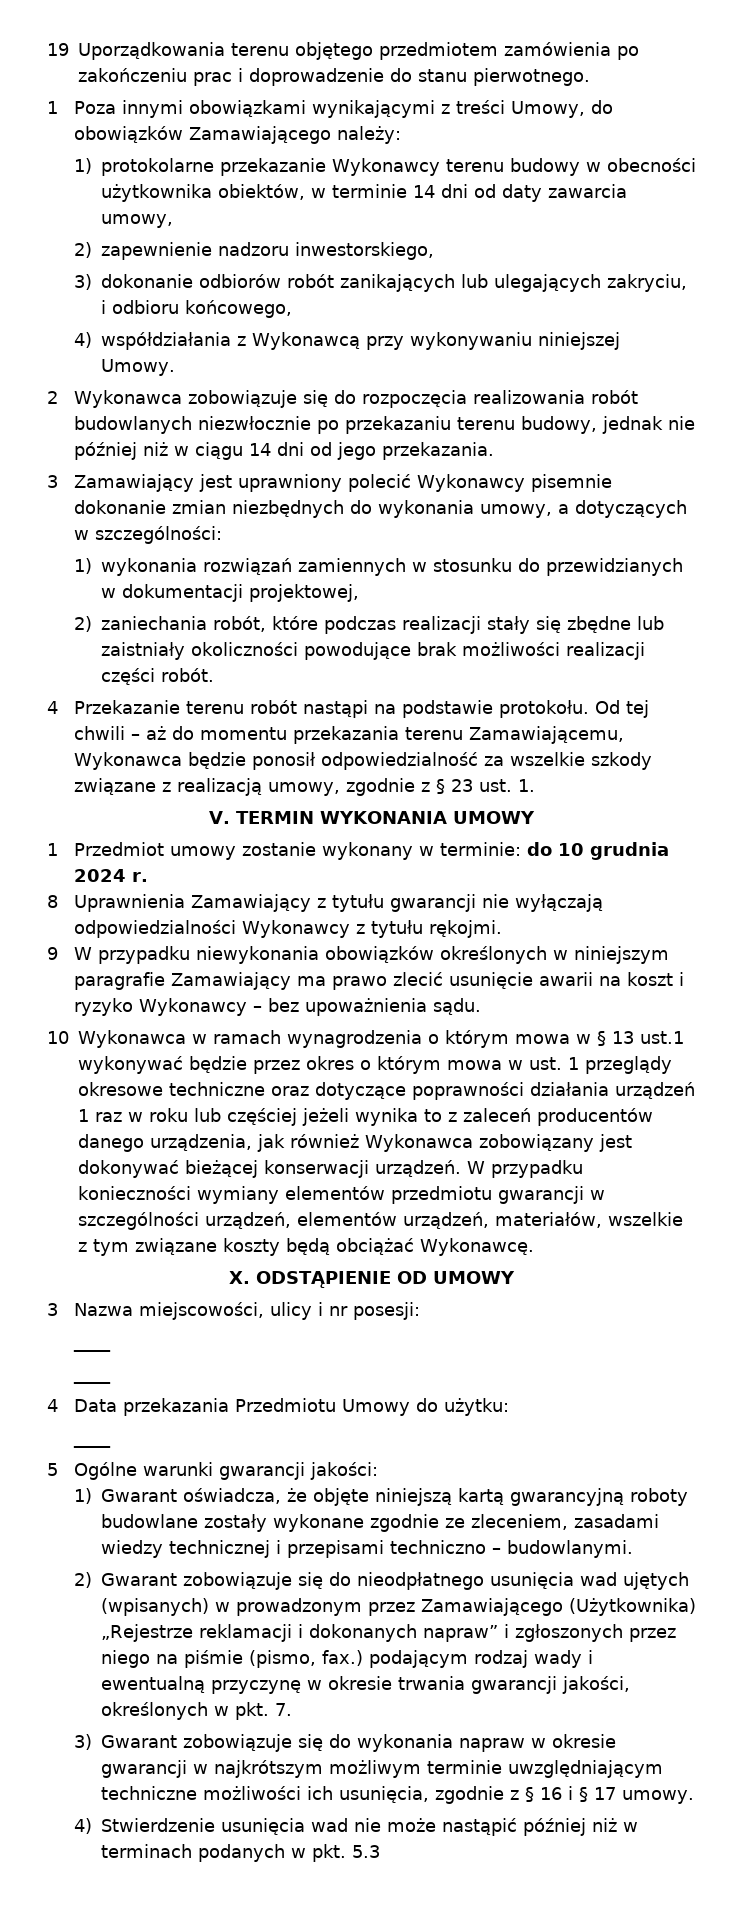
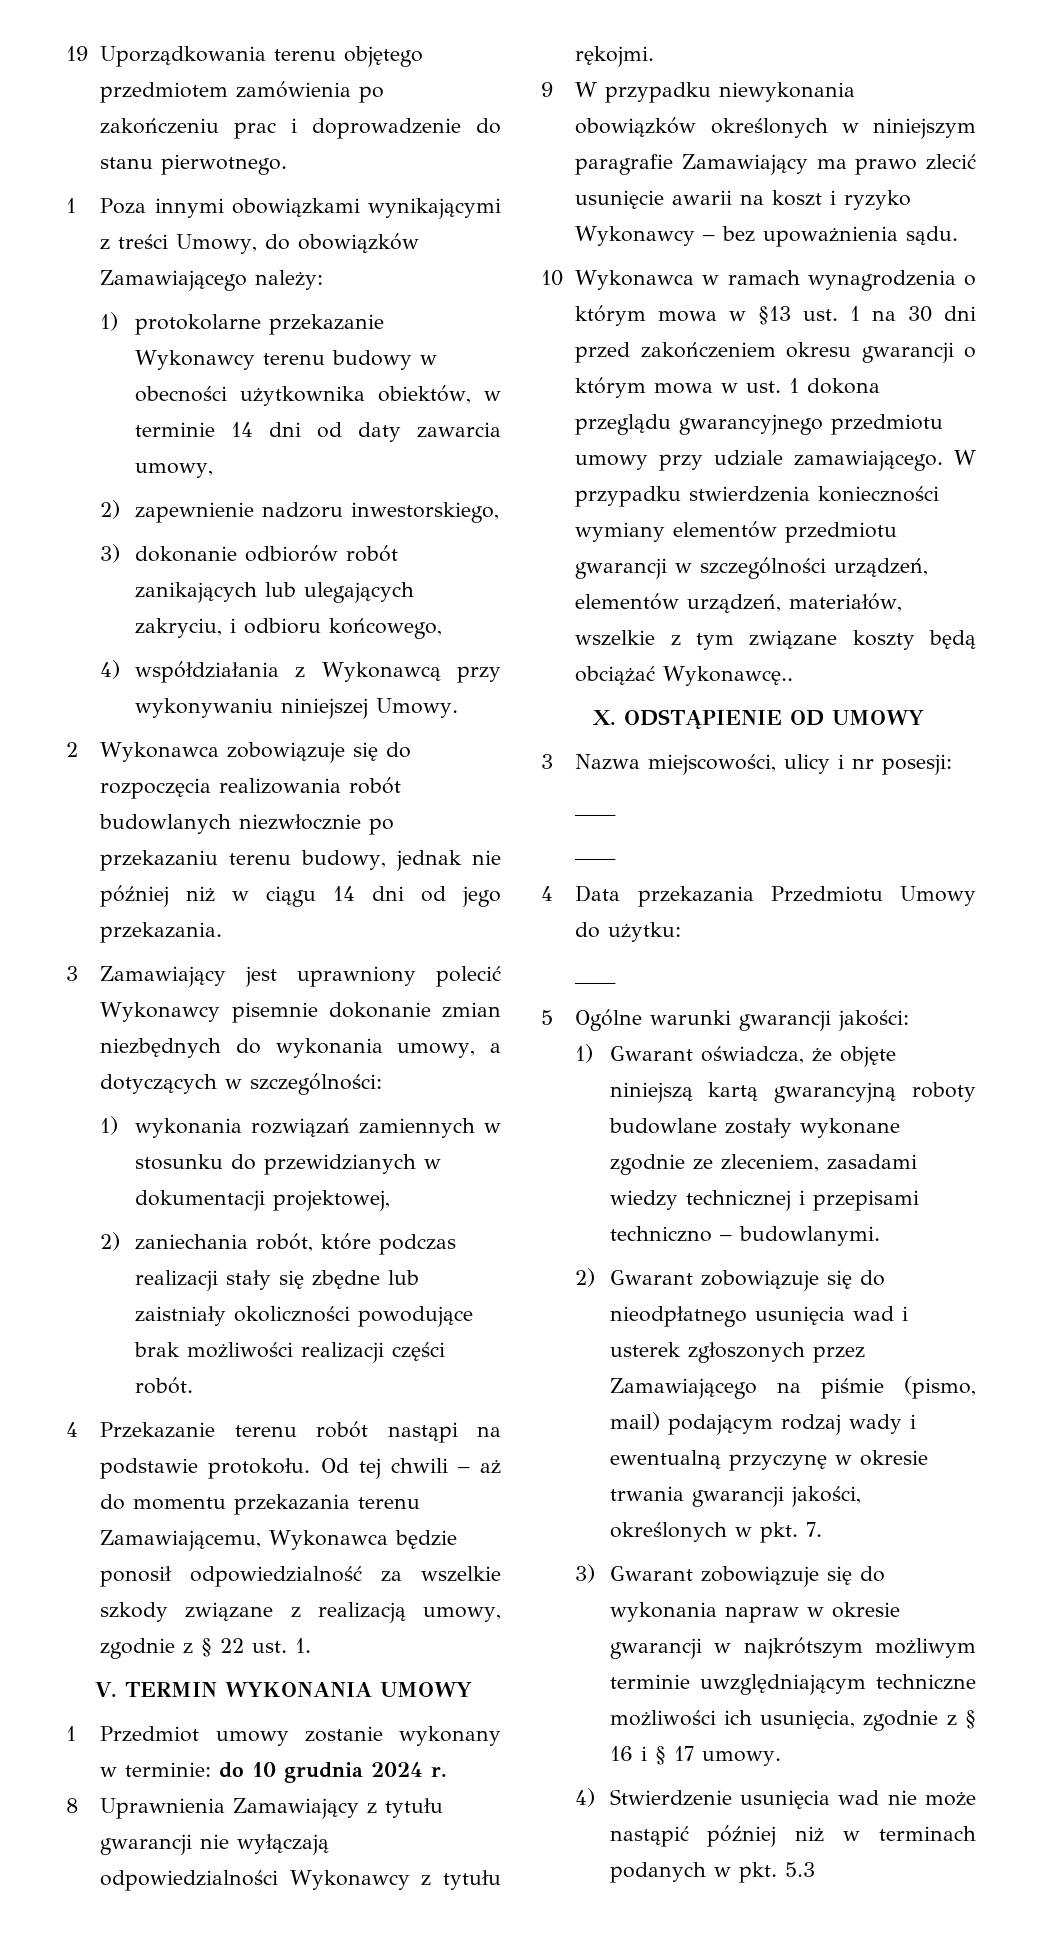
[450,779,473,792] 23 -> [220,1638,245,1653] 22
[597,1031,684,1046] [78,1056,354,1074] § 13 ust.1 wykonywać będzie przez okres -> [758,306,977,325] [575,342,954,363] §13 ust. 1 na 30 dni przed zakończeniem okresu gwarancji
[585,1056,672,1074] [78,1082,695,1100] [78,1108,653,1126] [78,1134,632,1152] [78,1160,583,1178] przeglądy okresowe techniczne oraz dotyczące poprawności działania urządzeń 1 raz w roku lub częściej jeżeli wynika to z zaleceń producentów danego urządzenia, jak również Wykonawca zobowiązany jest dokonywać bieżącej konserwacji urządzeń. W przypadku -> [807,378,881,394] [575,414,944,435] [575,450,976,471] [575,486,811,507] dokona przeglądu gwarancyjnego przedmiotu umowy przy udziale zamawiającego. W przypadku stwierdzenia
[420,1238,534,1256] Wykonawcę. -> [663,666,794,686] Wykonawcę..
[622,1572,689,1590] [100,1598,696,1616] [100,1624,676,1642] [100,1650,150,1668] ujętych (wpisanych) w prowadzonym przez Zamawiającego (Użytkownika) „Rejestrze reklamacji i dokonanych napraw” i zgłoszonych przez niego -> [901,1306,908,1321] [609,1342,865,1363] [609,1378,757,1399] i usterek zgłoszonych przez Zamawiającego
[321,1650,363,1666] fax.) -> [609,1412,660,1431] mail)

